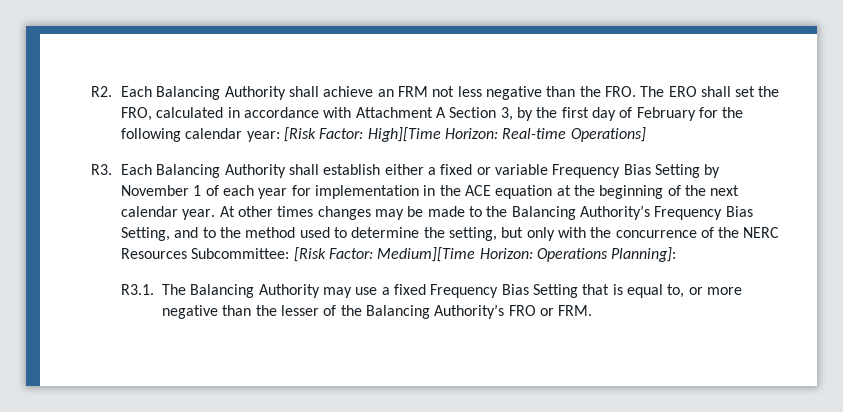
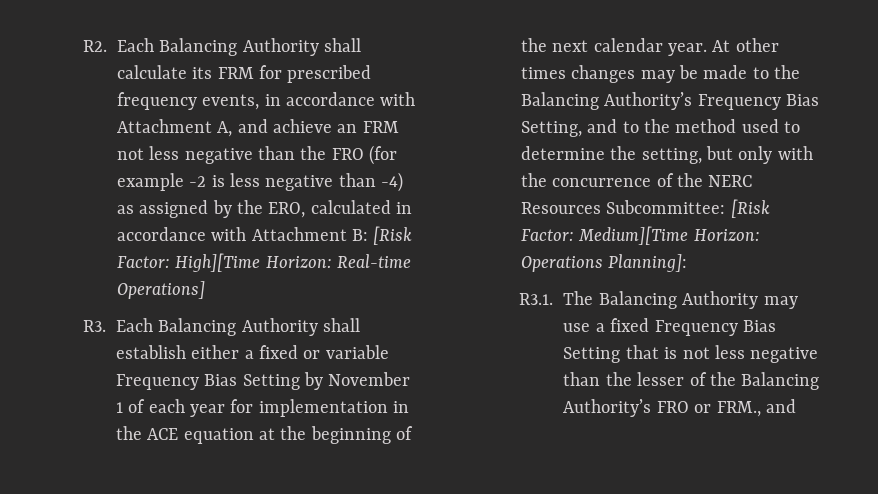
(319, 91) none -> [116,65,372,83] [116,92,416,110] [116,119,268,137] calculate its FRM for prescribed frequency events, in accordance with Attachment A, and
[604,86,780,97] [121,107,153,121] FRO. The ERO shall set the FRO, -> [331,145,398,165] [116,172,404,192] [116,200,306,218] FRO (for example -2 is less negative than -4) as assigned by the ERO,
[435,107,744,121] [121,128,280,142] A Section 3, by the first day of February for the following calendar year: -> [351,229,368,241] B:
[626,284,742,298] equal to, or more -> [682,345,746,359] not less
[558,305,593,316] FRM. -> [716,399,797,417] FRM., and

